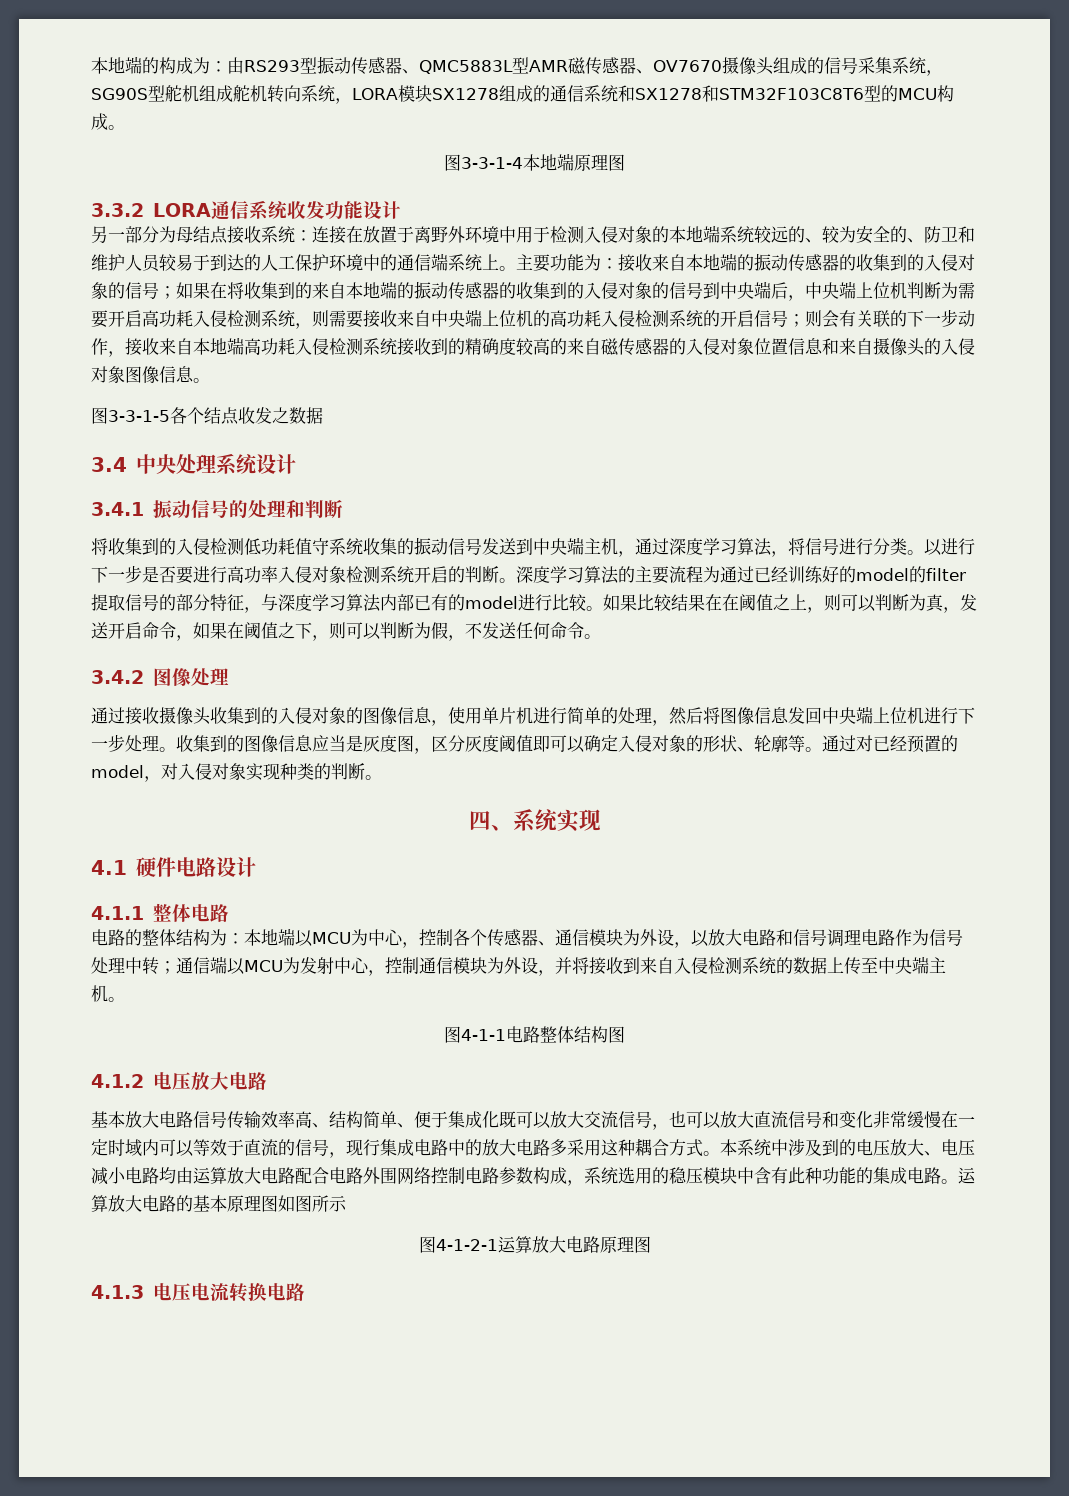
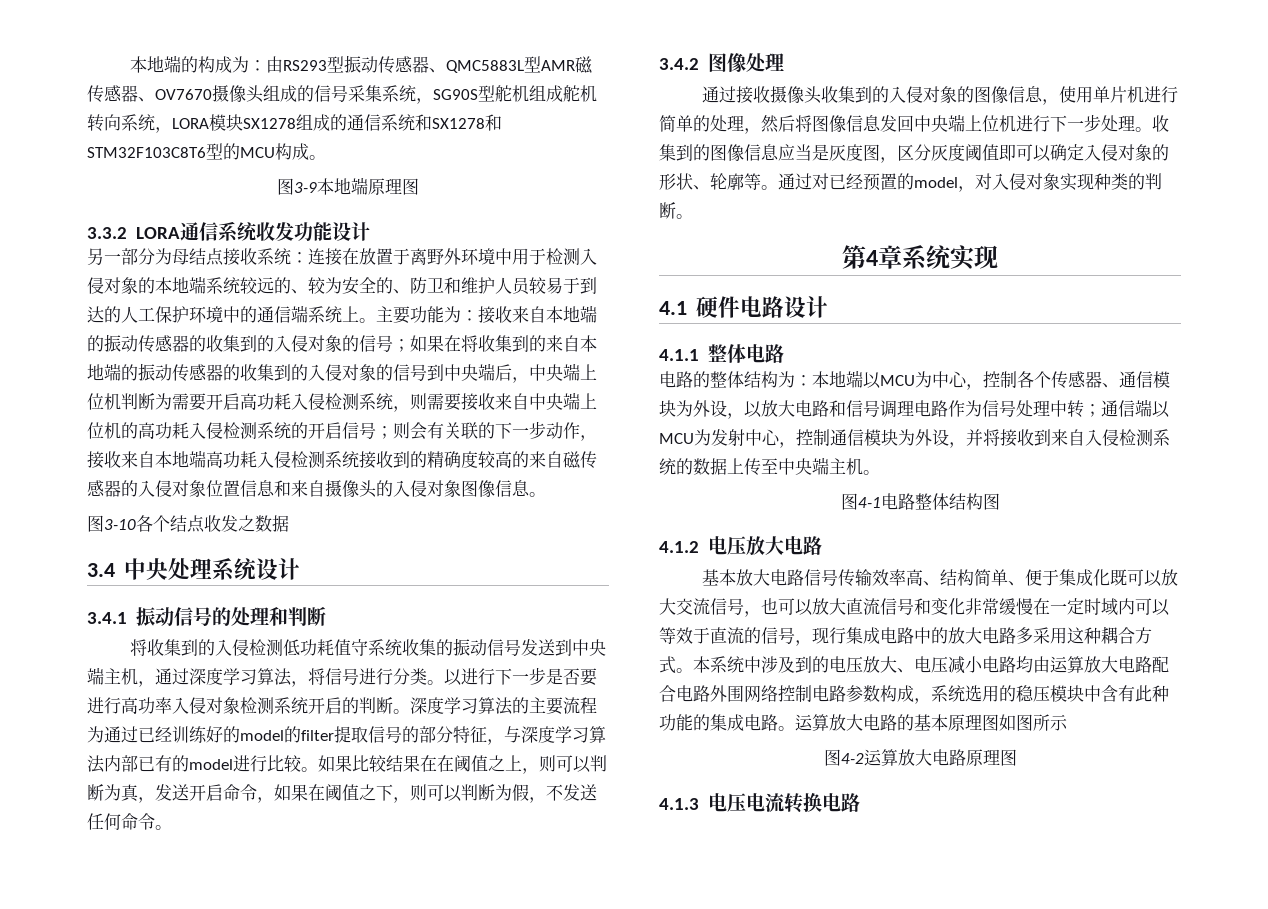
[461,157,523,169] 3-3-1-4 -> [294,182,317,193] 3-9
[108,410,170,422] 3-3-1-5 -> [104,519,136,530] 3-10
[468,810,513,831] 四、 -> [842,245,902,269] 第4章
[461,1029,506,1041] 4-1-1 -> [857,497,881,508] 4-1
[435,1239,498,1251] 4-1-2-1 -> [840,753,864,764] 4-2

